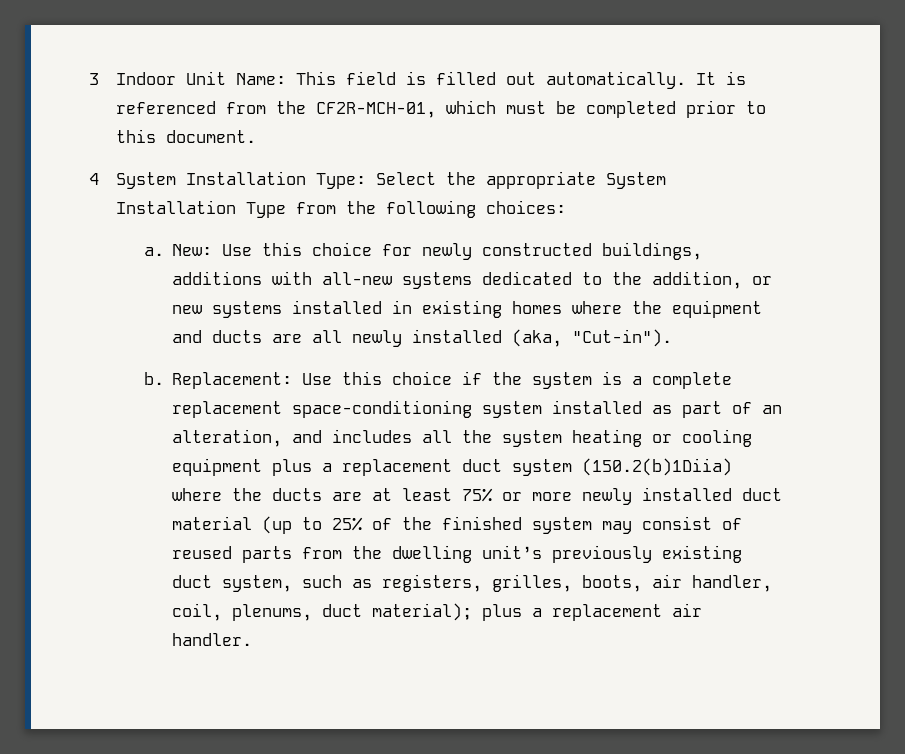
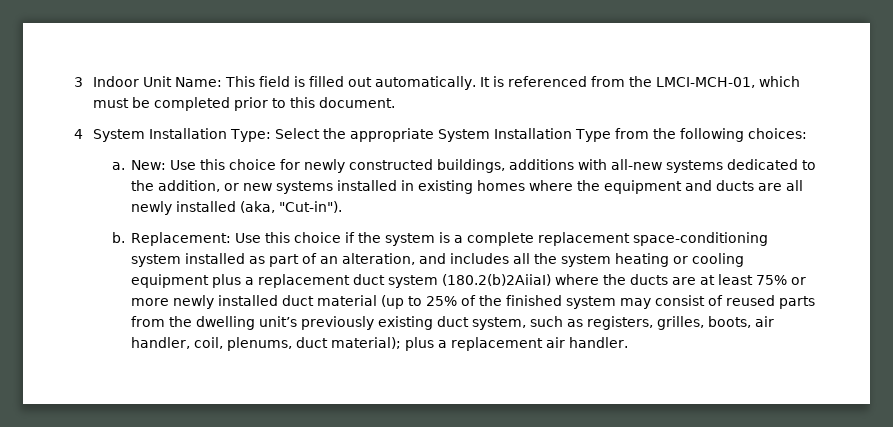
[316,102,437,118] CF2R-MCH-01, -> [655,77,755,88] LMCI-MCH-01,
[582,458,733,476] (150.2(b)1Diia) -> [442,274,552,286] (180.2(b)2AiiaI)

